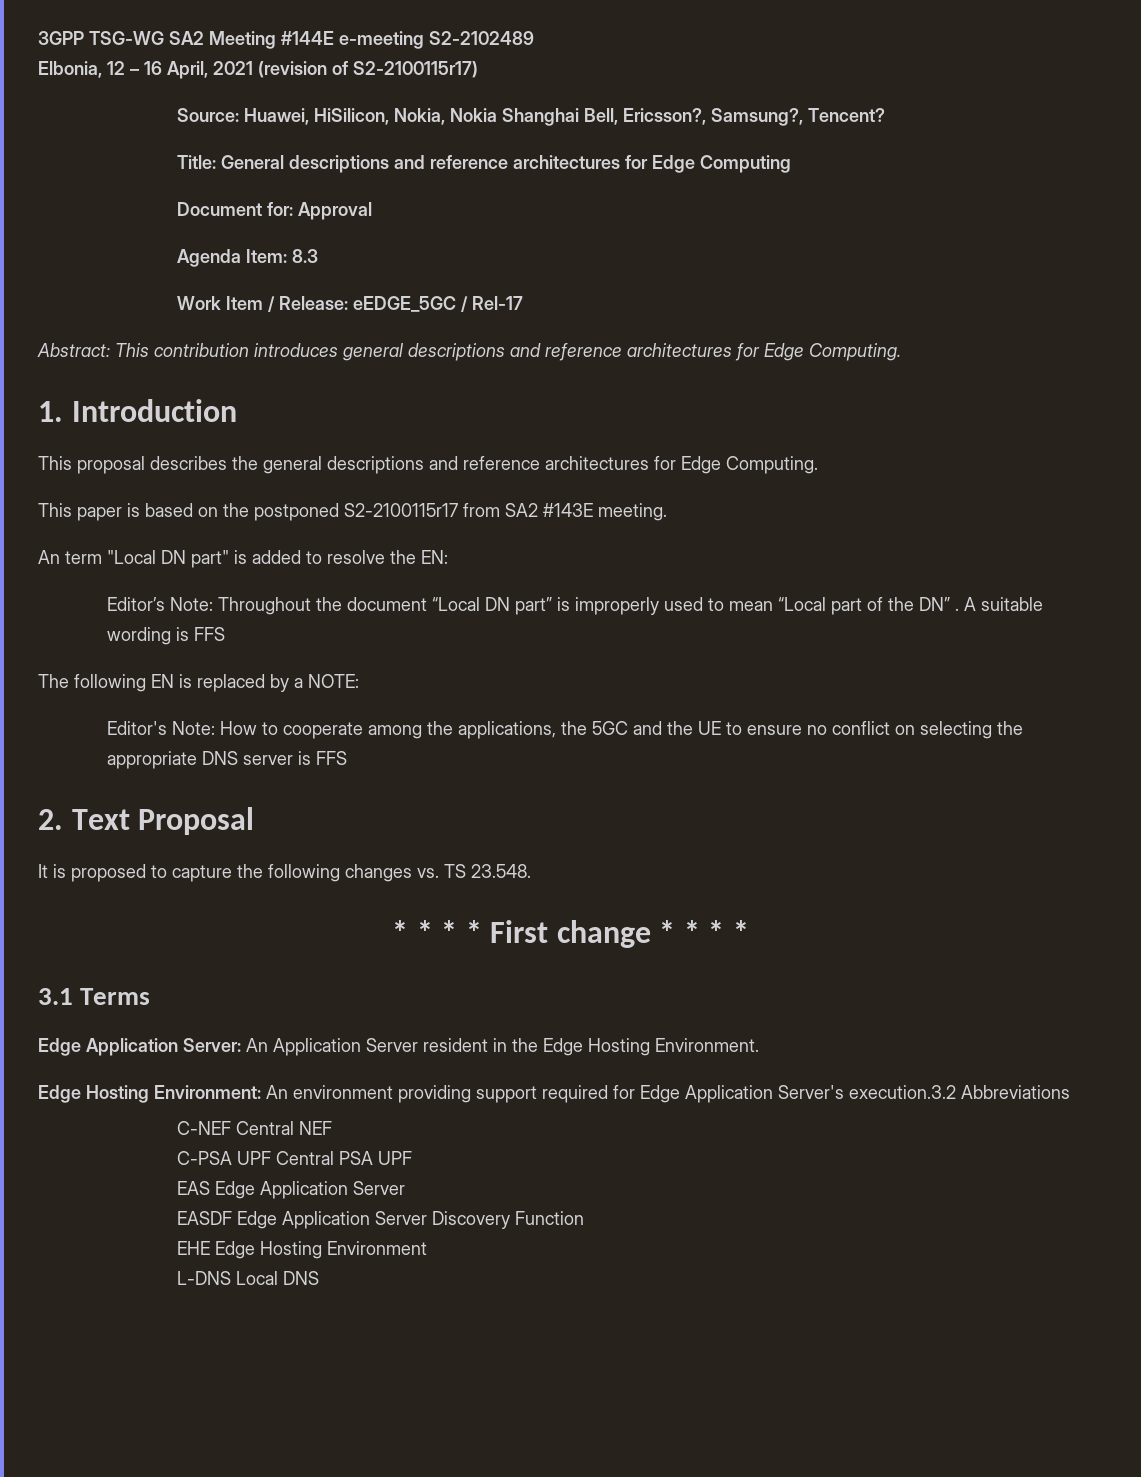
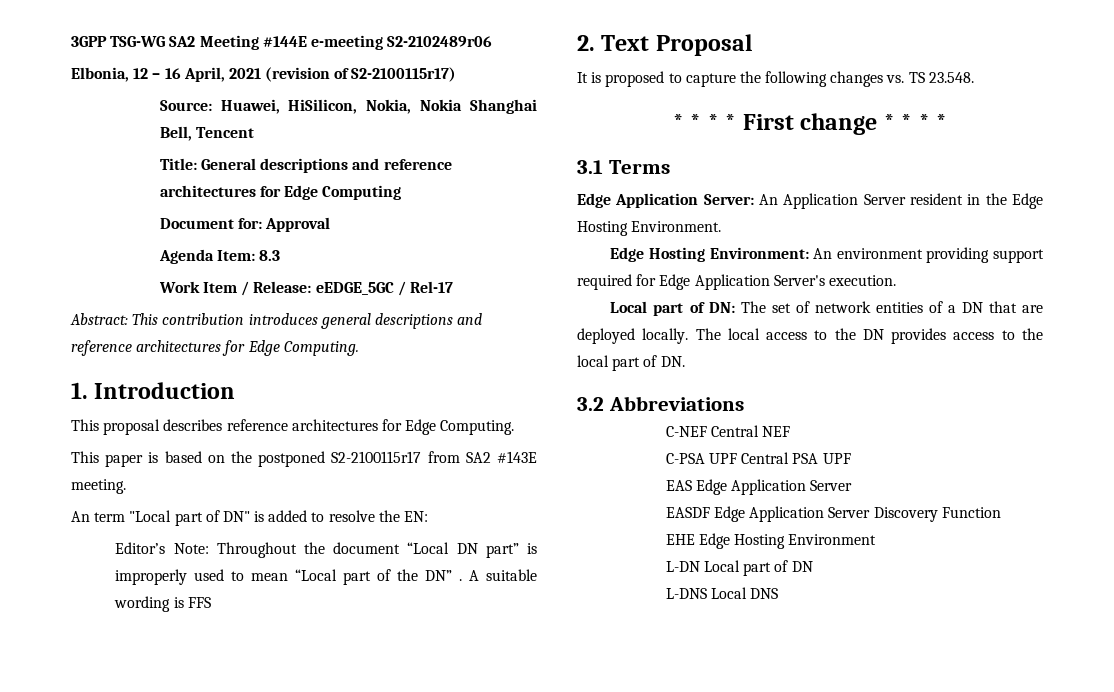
[429,31,534,45] S2-2102489 -> [387,36,493,47] S2-2102489r06
[622,108,885,126] Ericsson?, Samsung?, Tencent? -> [196,127,255,138] Tencent
[232,456,458,474] the general descriptions and -> (223, 425) none
[161,550,229,568] DN part" -> [174,510,250,526] part of DN"
[38,674,359,692] [107,721,1024,739] [107,751,348,769] // The following EN is replaced by a NOTE: // Editor's Note: How to cooperate among the applications, the 5GC and the UE to ensure no conflict on selecting the appropriate DNS server is FFS -> (211, 602) none
[849,1085,956,1099] execution.3.2 -> [828,275,896,286] [610,301,1043,316] [577,328,1043,344] [577,355,685,371] [577,397,604,411] execution. // Local part of DN: The set of network entities of a DN that are deployed locally. The local access to the DN provides access to the local part of DN. // 3.2
(427, 1248) none -> [665,560,813,576] // L-DN Local part of DN

